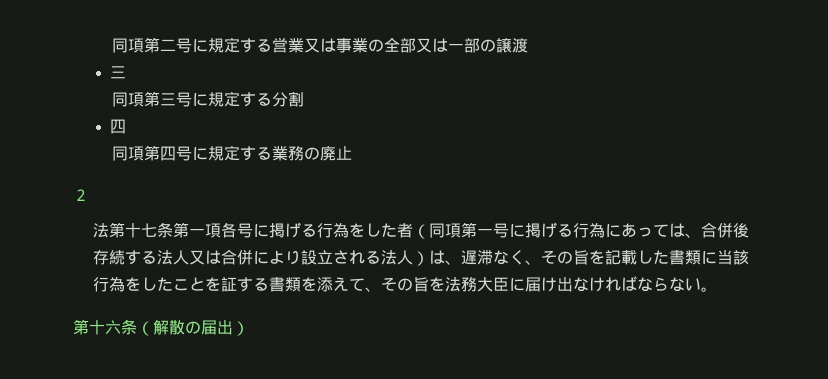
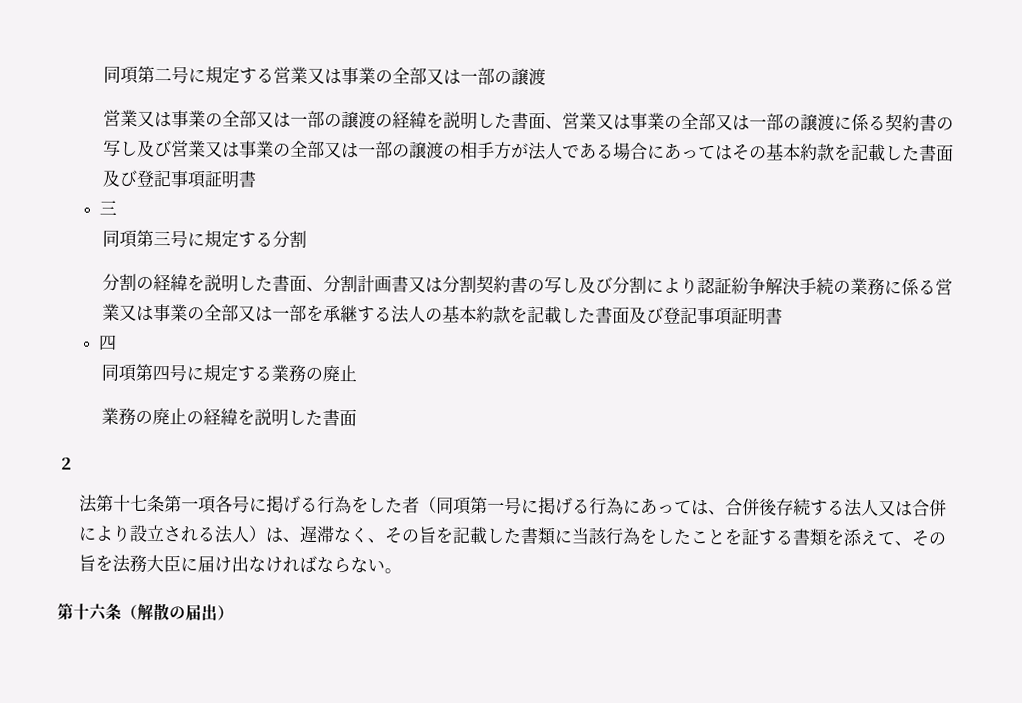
(529, 45) none -> [102,109,954,132] [102,139,954,163] [101,169,257,189] // 営業又は事業の全部又は一部の譲渡の経緯を説明した書面、営業又は事業の全部又は一部の譲渡に係る契約書の写し及び営業又は事業の全部又は一部の譲渡の相手方が法人である場合にあってはその基本約款を記載した書面及び登記事項証明書
(305, 99) none -> [101,273,953,296] [101,303,783,326] // 分割の経緯を説明した書面、分割計画書又は分割契約書の写し及び分割により認証紛争解決手続の業務に係る営業又は事業の全部又は一部を承継する法人の基本約款を記載した書面及び登記事項証明書
(353, 153) none -> [100,407,357,427] // 業務の廃止の経緯を説明した書面

